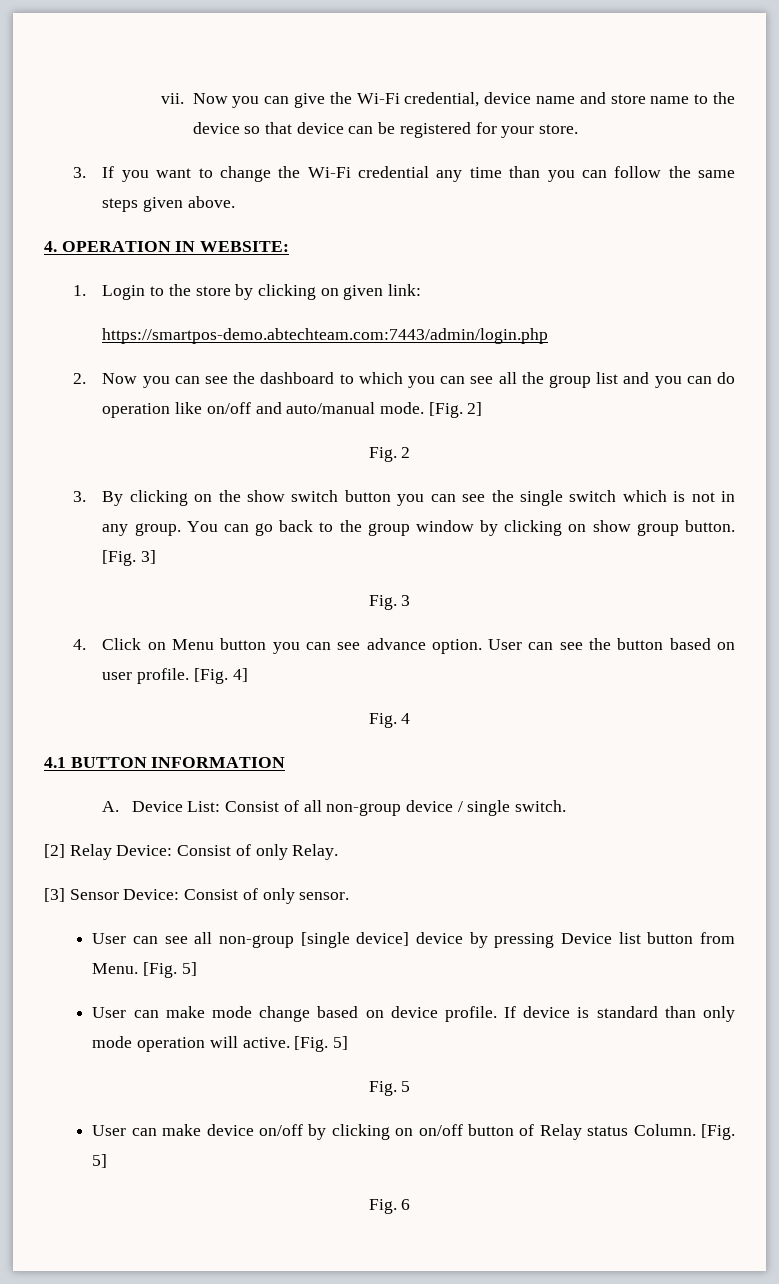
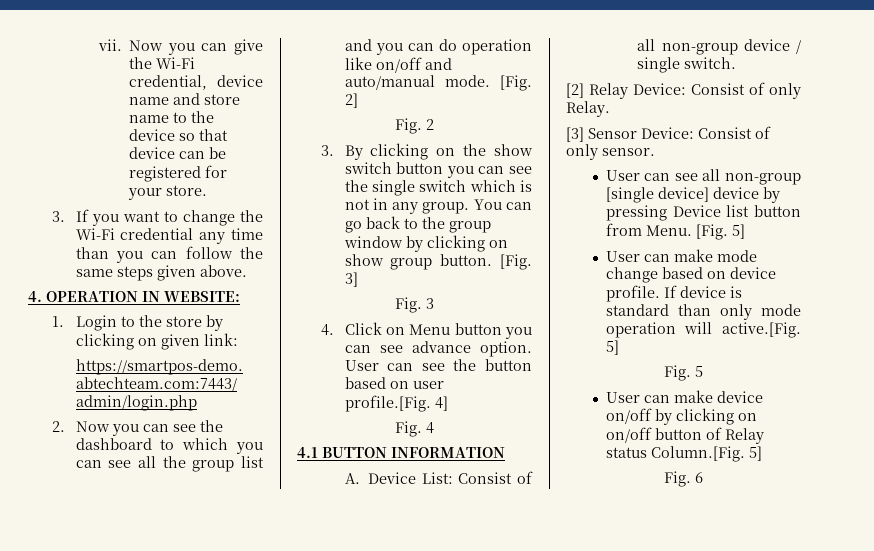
[137,668,228,684] profile. [Fig. -> [344,395,431,412] profile.[Fig.
[242,1036,329,1052] active. [Fig. -> [722,322,801,338] active.[Fig.
[633,1124,735,1140] Column. [Fig. -> [650,446,745,462] Column.[Fig.

